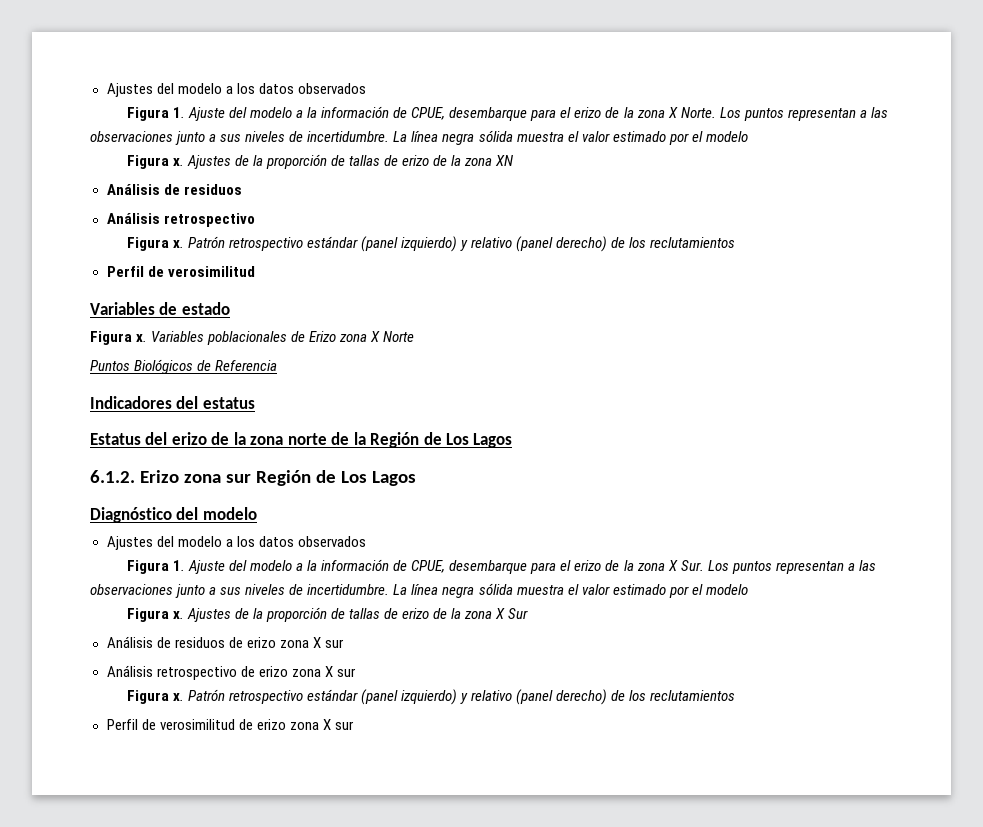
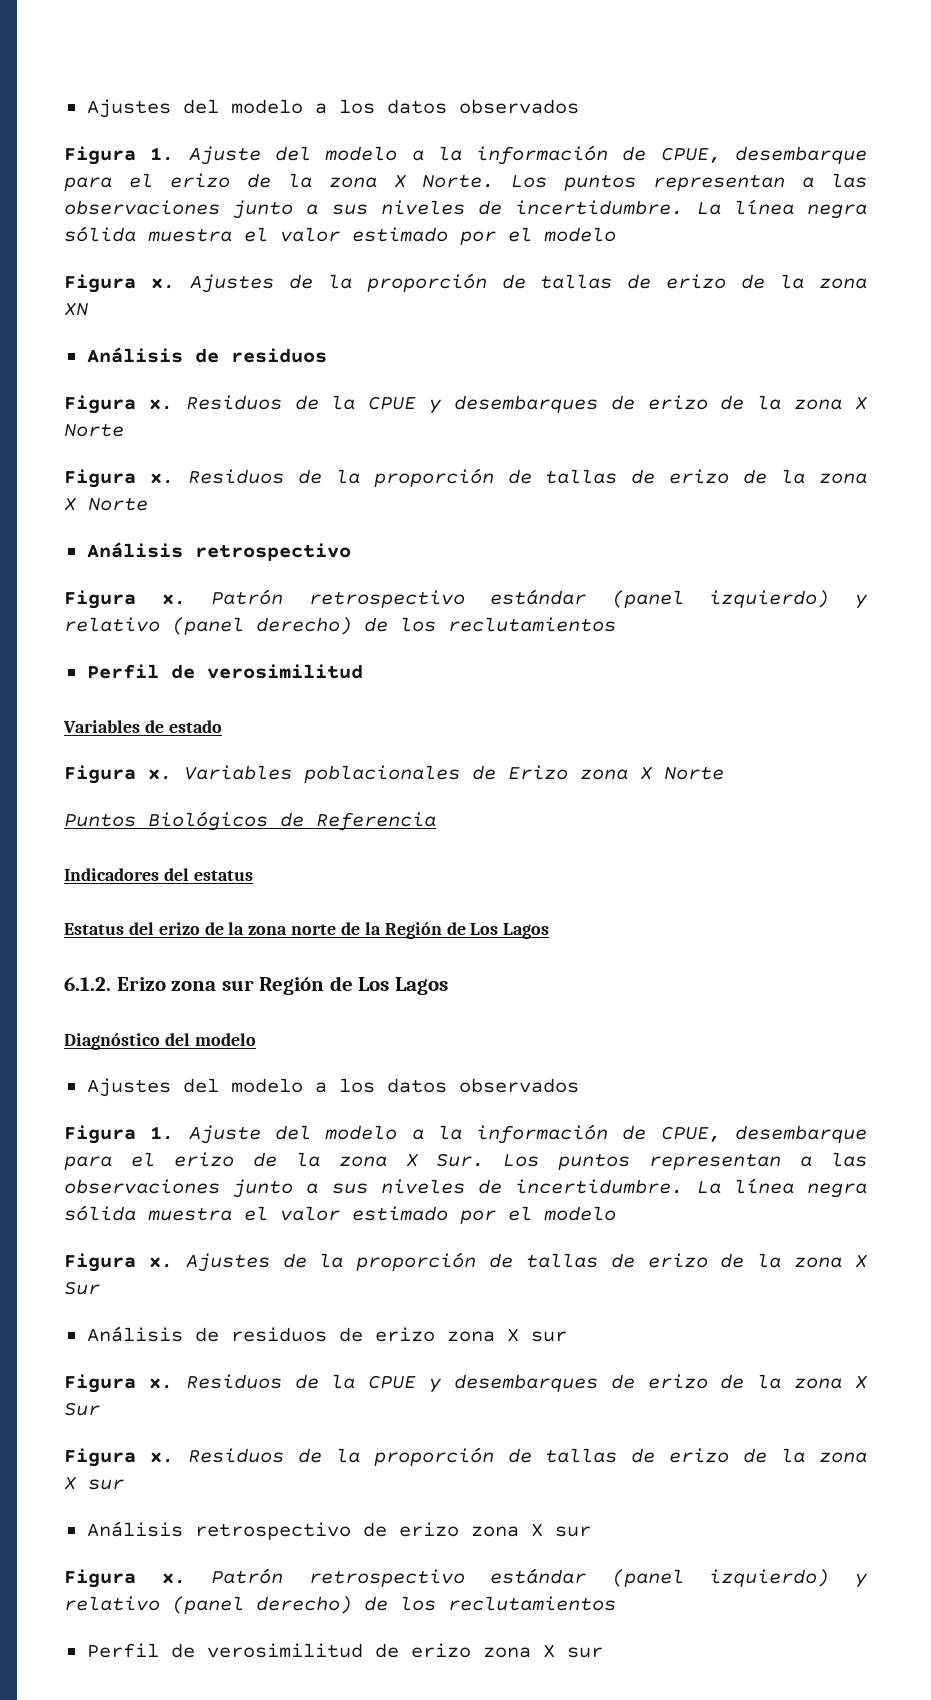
(242, 189) none -> [64,395,868,414] [64,423,124,437] [64,468,867,488] [64,497,148,511] // Figura x. Residuos de la CPUE y desembarques de erizo de la zona X Norte // Figura x. Residuos de la proporción de tallas de erizo de la zona X Norte
(344, 643) none -> [64,1374,868,1393] [64,1402,100,1416] [64,1447,867,1467] [64,1476,124,1490] // Figura x. Residuos de la CPUE y desembarques de erizo de la zona X Sur // Figura x. Residuos de la proporción de tallas de erizo de la zona X sur

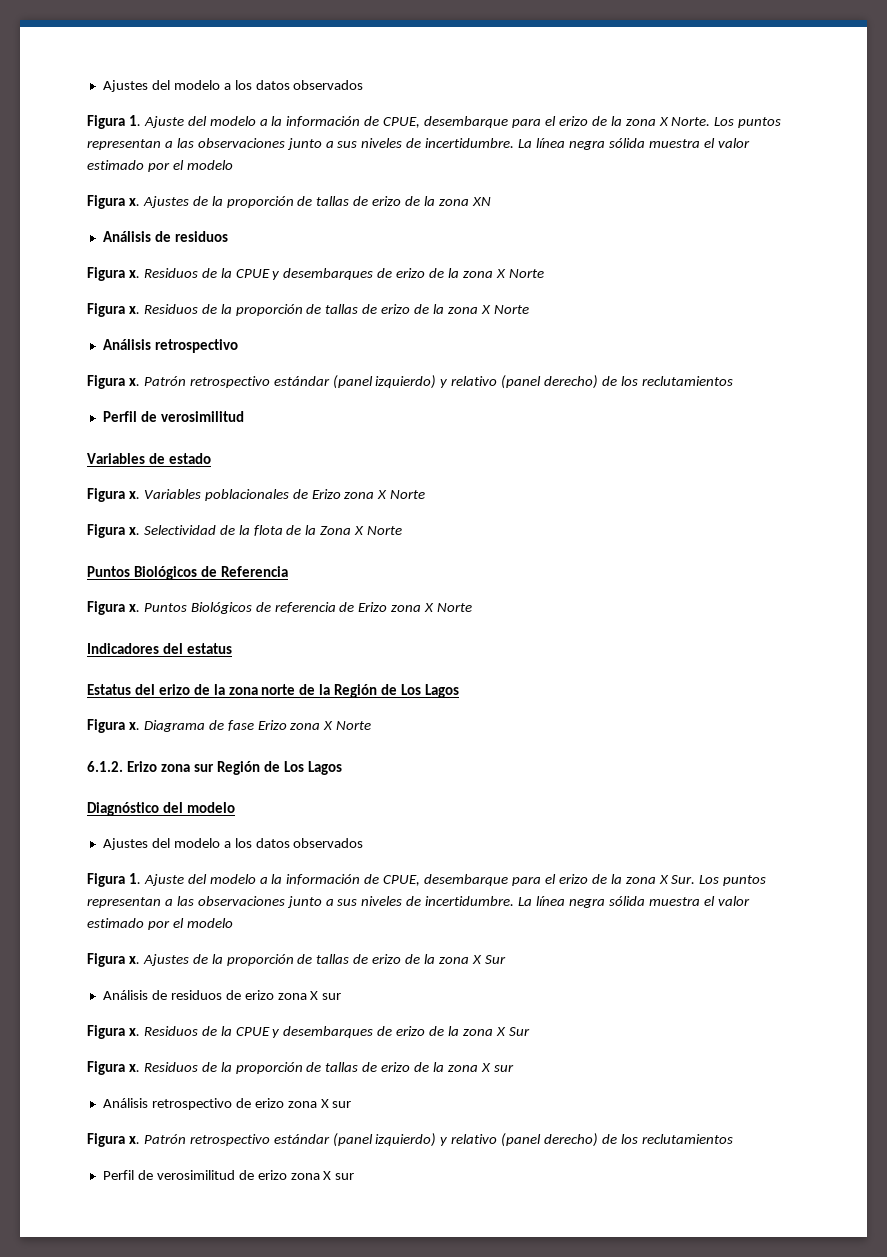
[64,811,436,831] Puntos Biológicos de Referencia -> [87,524,403,538] [87,566,288,580] [87,601,473,615] Figura x. Selectividad de la flota de la Zona X Norte // Puntos Biológicos de Referencia // Figura x. Puntos Biológicos de referencia de Erizo zona X Norte
(550, 931) none -> [87,719,372,733] // Figura x. Diagrama de fase Erizo zona X Norte

